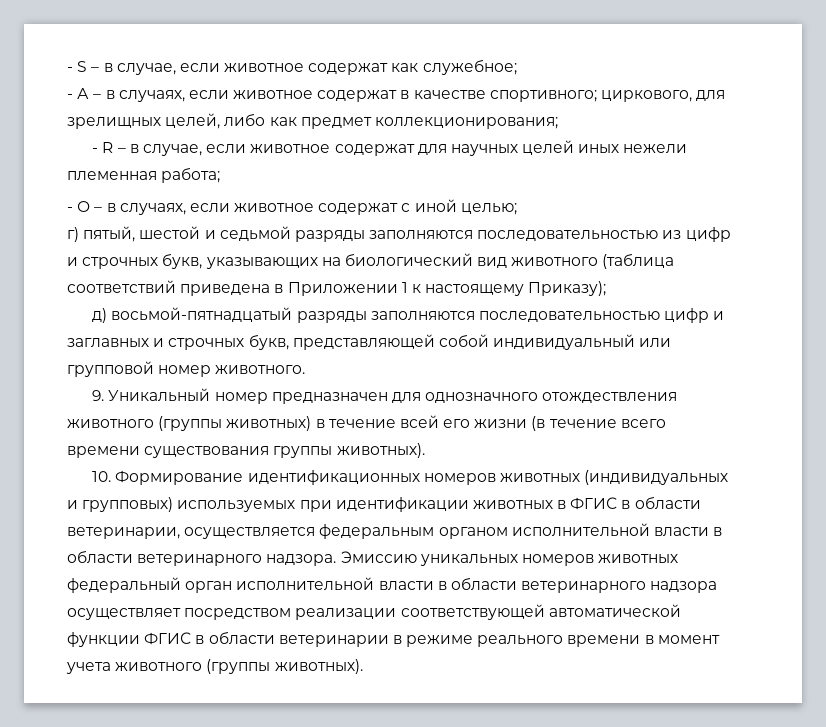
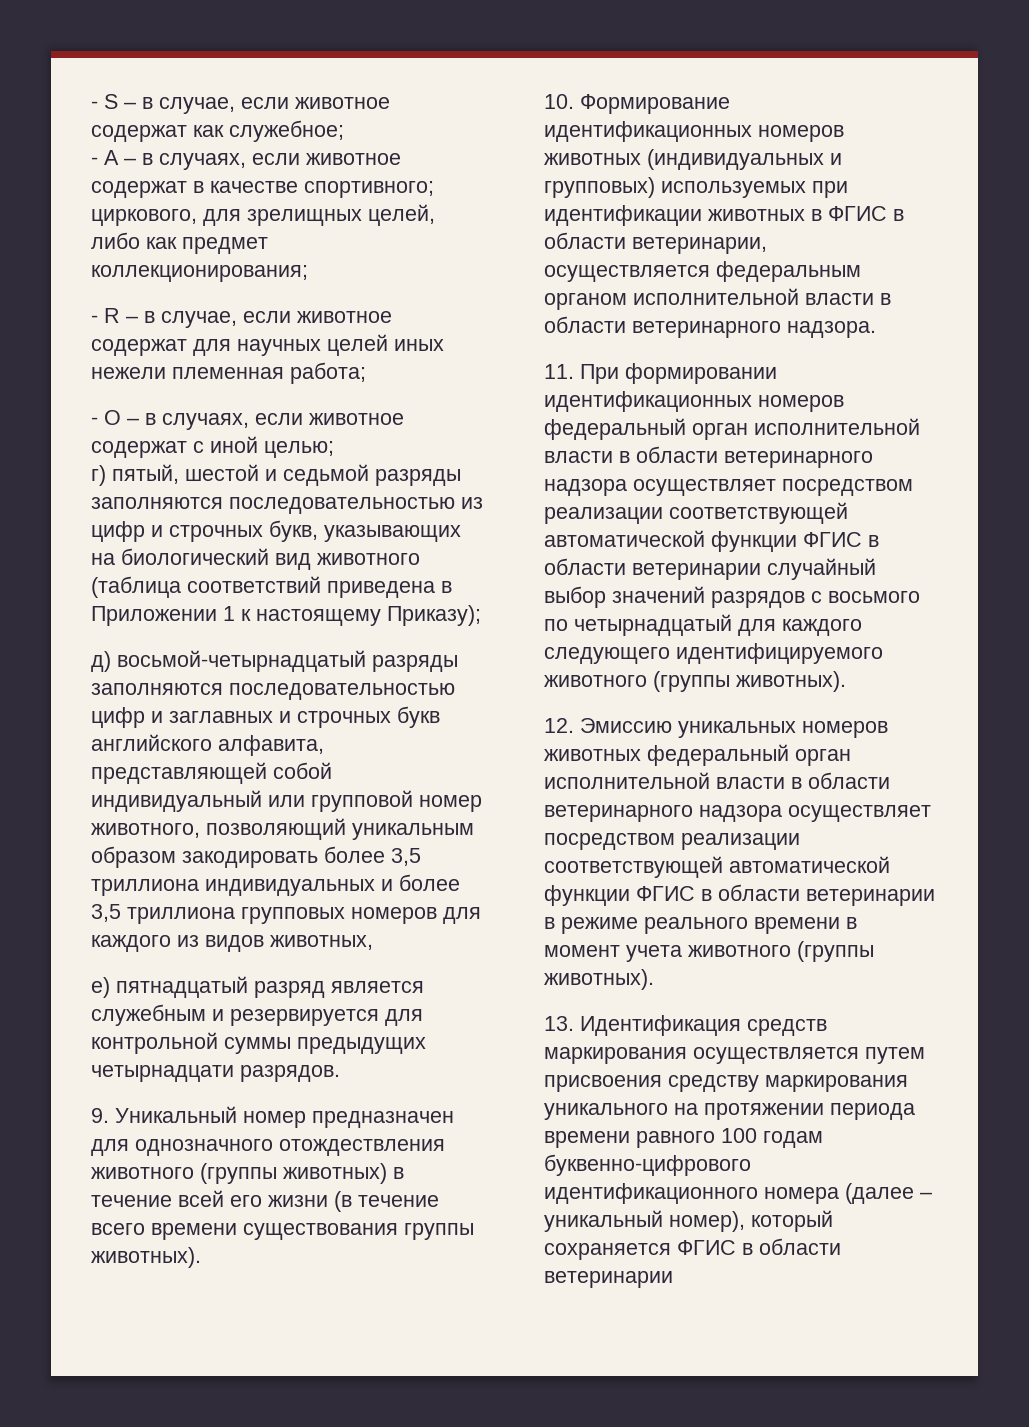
[111,307,293,322] восьмой-пятнадцатый -> [117,650,366,672] восьмой-четырнадцатый
[248,334,289,350] букв, -> [397,706,440,728] [91,734,324,756] букв английского алфавита,
[215,365,306,374] животного. -> [91,818,474,840] [91,846,421,868] [91,874,460,896] [91,904,481,924] [91,935,373,952] [91,976,424,998] [91,1004,423,1026] [91,1032,426,1054] [91,1065,340,1082] животного, позволяющий уникальным образом закодировать более 3,5 триллиона индивидуальных и более 3,5 триллиона групповых номеров для каждого из видов животных, // е) пятнадцатый разряд является служебным и резервируется для контрольной суммы предыдущих четырнадцати разрядов.
(337, 560) none -> [544,363,777,384] [544,391,844,412] [544,418,920,440] [544,446,873,468] [544,479,913,496] [544,502,848,524] [544,530,879,552] [544,558,876,580] [544,586,920,608] [544,614,862,636] [544,643,883,664] [544,671,846,692] [544,718,574,733] // 11. При формировании идентификационных номеров федеральный орган исполнительной власти в области ветеринарного надзора осуществляет посредством реализации соответствующей автоматической функции ФГИС в области ветеринарии случайный выбор значений разрядов с восьмого по четырнадцатый для каждого следующего идентифицируемого животного (группы животных). // 12.
(363, 666) none -> [544,1015,827,1036] [544,1047,925,1064] [544,1075,908,1092] [544,1103,915,1120] [544,1128,823,1148] [544,1154,751,1176] [544,1183,932,1204] [544,1210,833,1232] [544,1238,841,1260] [544,1271,673,1288] // 13. Идентификация средств маркирования осуществляется путем присвоения средству маркирования уникального на протяжении периода времени равного 100 годам буквенно-цифрового идентификационного номера (далее – уникальный номер), который сохраняется ФГИС в области ветеринарии

